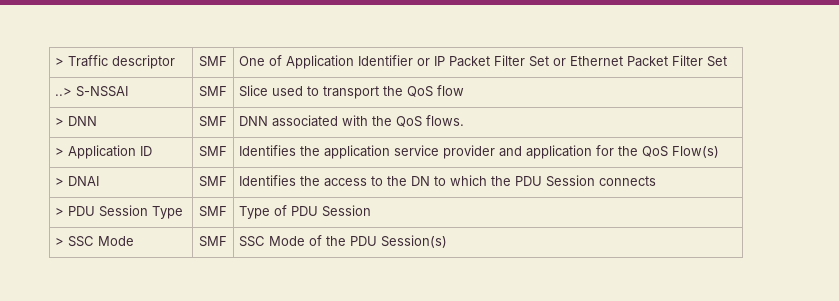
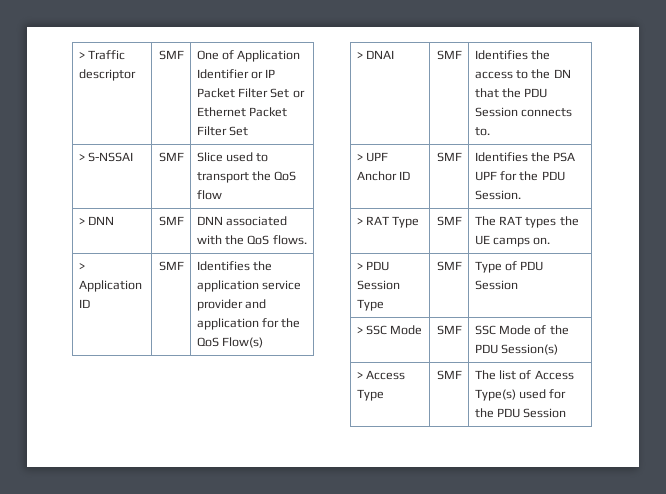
[55,88,73,96] ..> -> [78,154,85,161] >
[434,175,488,186] to which -> [474,88,499,98] that
(657, 181) none -> [474,127,490,136] [356,152,389,162] [356,171,411,181] [436,152,462,162] [474,152,576,162] [474,171,565,181] [474,190,521,200] [356,216,420,228] [436,216,462,226] [474,216,579,228] [474,235,551,247] to. // > UPF Anchor ID | SMF | Identifies the PSA UPF for the PDU Session. // > RAT Type | SMF | The RAT types the UE camps on.
(448, 241) none -> [356,370,406,380] [356,389,384,401] [436,370,462,380] [474,370,574,380] [474,389,567,401] [474,408,567,418] // > Access Type | SMF | The list of Access Type(s) used for the PDU Session

